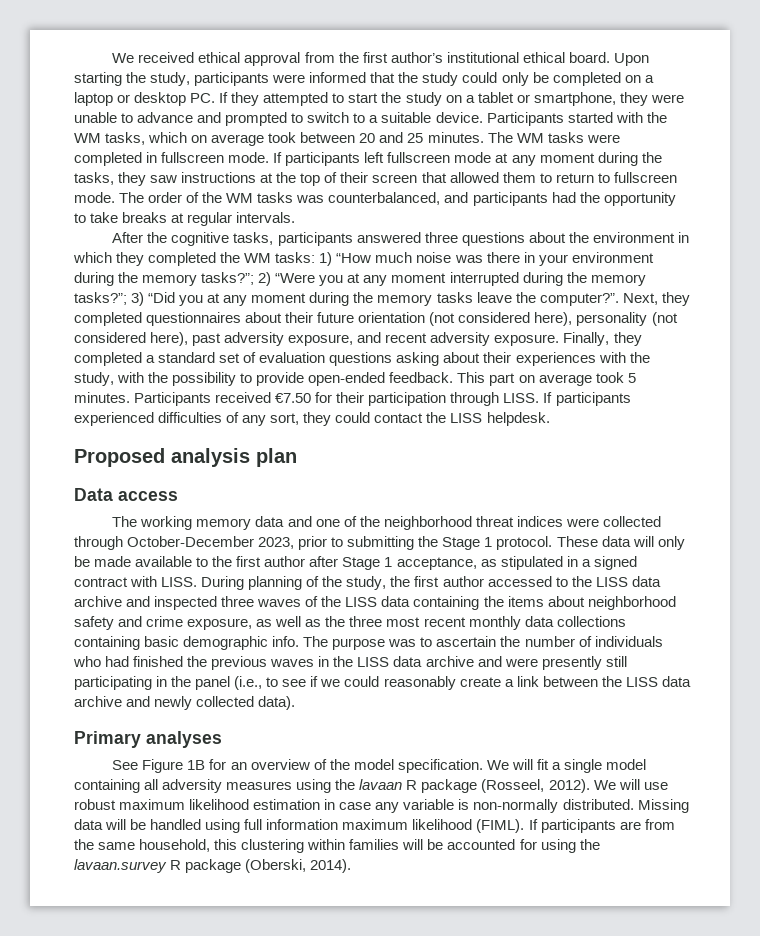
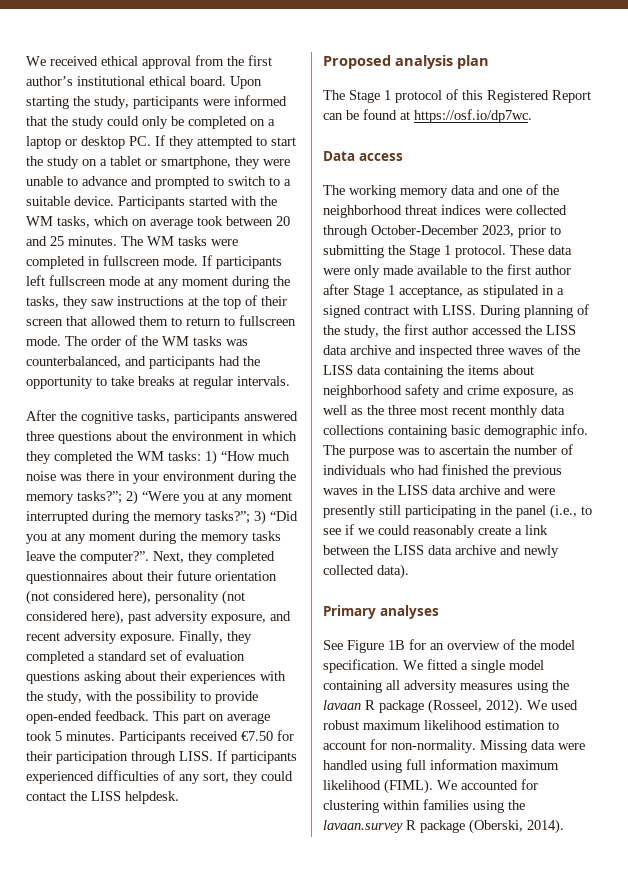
(297, 457) none -> [323,89,591,103] [323,109,532,123] // The Stage 1 protocol of this Registered Report can be found at https://osf.io/dp7wc.
[632,536,685,550] [74,556,90,567] will only be -> [323,265,380,278] were only
[555,577,568,587] to -> (522, 330) none
[511,759,549,770] will fit -> [427,659,458,670] fitted
[618,779,668,790] will use -> [551,700,578,710] used
[324,799,689,813] [74,819,147,830] in case any variable is non-normally distributed. Missing data will be -> [548,721,559,730] [323,739,585,753] to account for non-normality. Missing data were
[528,819,675,833] [74,839,537,853] If participants are from the same household, this clustering within families will be accounted for -> [437,779,538,790] [323,799,469,813] We accounted for clustering within families

